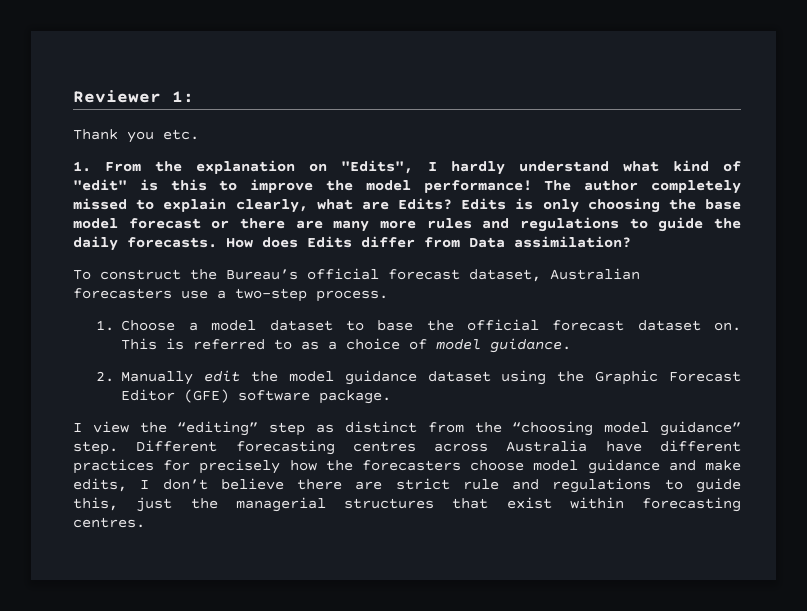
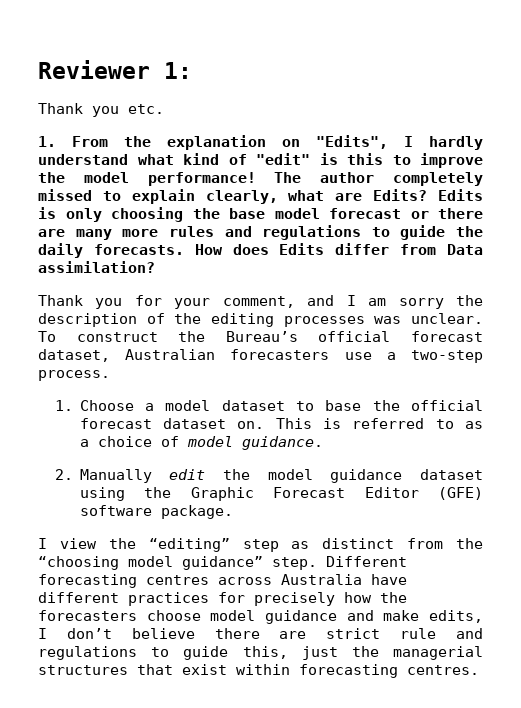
(631, 242) none -> [38,295,484,309] [38,313,483,327] Thank you for your comment, and I am sorry the description of the editing processes was unclear.

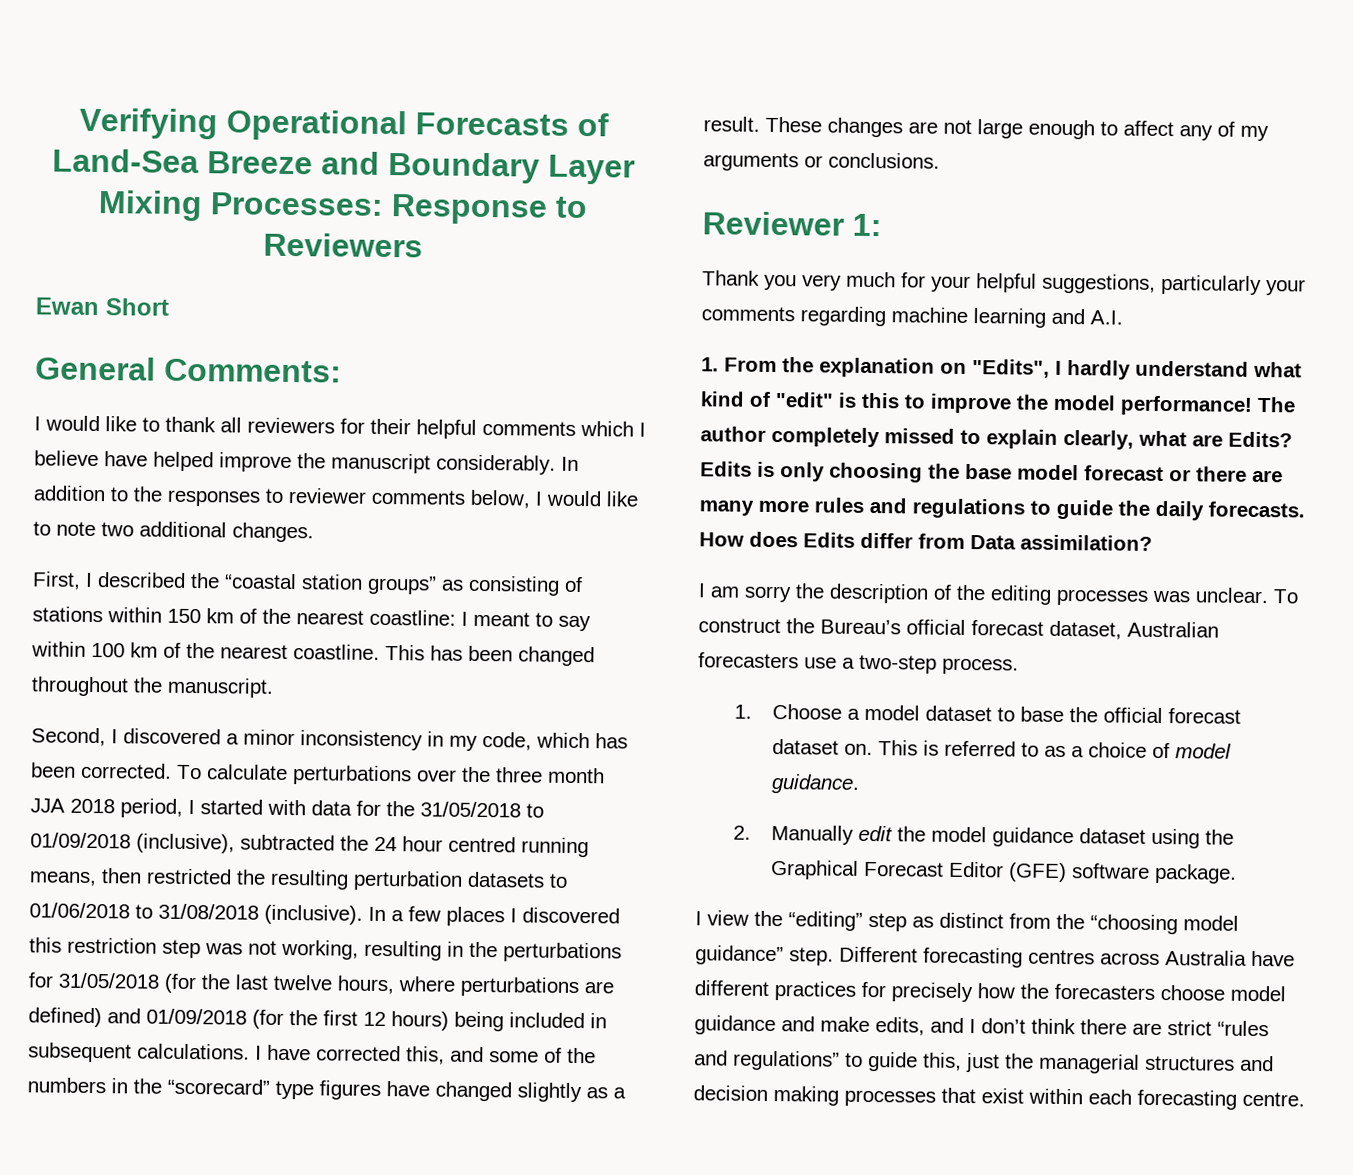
[38,60,192,79] [38,103,164,117] Reviewer 1: // Thank you etc. -> [78,107,609,142] [52,148,635,185] [98,190,588,225] [262,232,423,258] [35,297,169,316] [35,356,342,383] [34,415,646,439] [34,450,579,475] [33,485,638,509] [33,521,314,543] [32,571,583,596] [32,606,591,632] [31,641,595,667] [31,676,274,698] [31,727,628,751] [31,762,605,786] [30,798,544,818] [30,832,589,858] [29,868,568,891] [29,902,620,927] [29,937,622,963] [28,972,614,998] [28,1007,607,1032] [28,1042,596,1065] [27,1077,626,1103] [703,116,1269,142] [703,152,940,172] [702,211,882,237] [702,270,1306,296] [701,306,1123,328] Verifying Operational Forecasts of Land-Sea Breeze and Boundary Layer Mixing Processes: Response to Reviewers // Ewan Short // General Comments: // I would like to thank all reviewers for their helpful comments which I believe have helped improve the manuscript considerably. In addition to the responses to reviewer comments below, I would like to note two additional changes. // First, I described the “coastal station groups” as consisting of stations within 150 km of the nearest coastline: I meant to say within 100 km of the nearest coastline. This has been changed throughout the manuscript. // Second, I discovered a minor inconsistency in my code, which has been corrected. To calculate perturbations over the three month JJA 2018 period, I started with data for the 31/05/2018 to 01/09/2018 (inclusive), subtracted the 24 hour centred running means, then restricted the resulting perturbation datasets to 01/06/2018 to 31/08/2018 (inclusive). In a few places I discovered this restriction step was not working, resulting in the perturbations for 31/05/2018 (for the last twelve hours, where perturbations are defined) and 01/09/2018 (for the first 12 hours) being included in subsequent calculations. I have corrected this, and some of the numbers in the “scorecard” type figures have changed slightly as a result. These changes are not large enough to affect any of my arguments or conclusions. // Reviewer 1: // Thank you very much for your helpful suggestions, particularly your comments regarding machine learning and A.I.
[38,295,335,309] Thank you for your comment, and -> (1153, 542) none
[190,487,254,501] Graphic -> [770,859,859,880] Graphical
(484, 616) none -> [930,1017,964,1033] and
[131,628,195,639] believe -> [1031,1018,1076,1035] think
[400,628,483,639] [38,646,137,660] rule and regulations -> [1217,1020,1269,1037] [694,1050,840,1071] “rules and regulations”
[137,664,479,678] that exist within forecasting centres. -> [1240,1055,1274,1072] [693,1085,1305,1110] and decision making processes that exist within each forecasting centre.

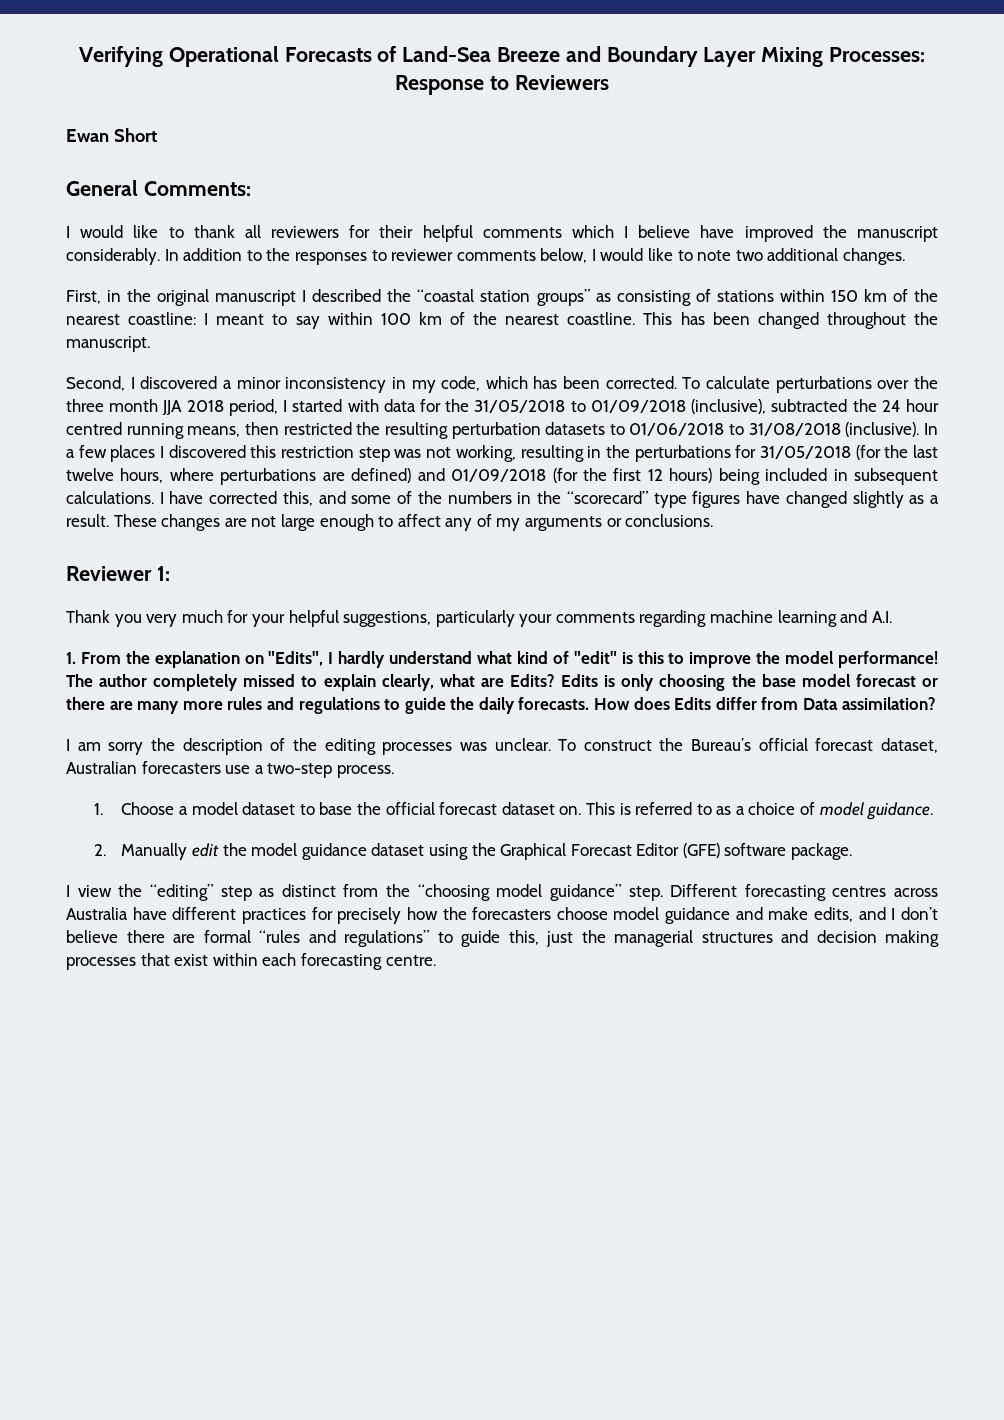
[153,451,292,473] helped improve -> [744,225,813,242] improved
(81, 580) none -> [107,289,297,306] in the original manuscript
[1031,1018,1212,1036] think there are strict -> [66,930,251,943] believe there are formal

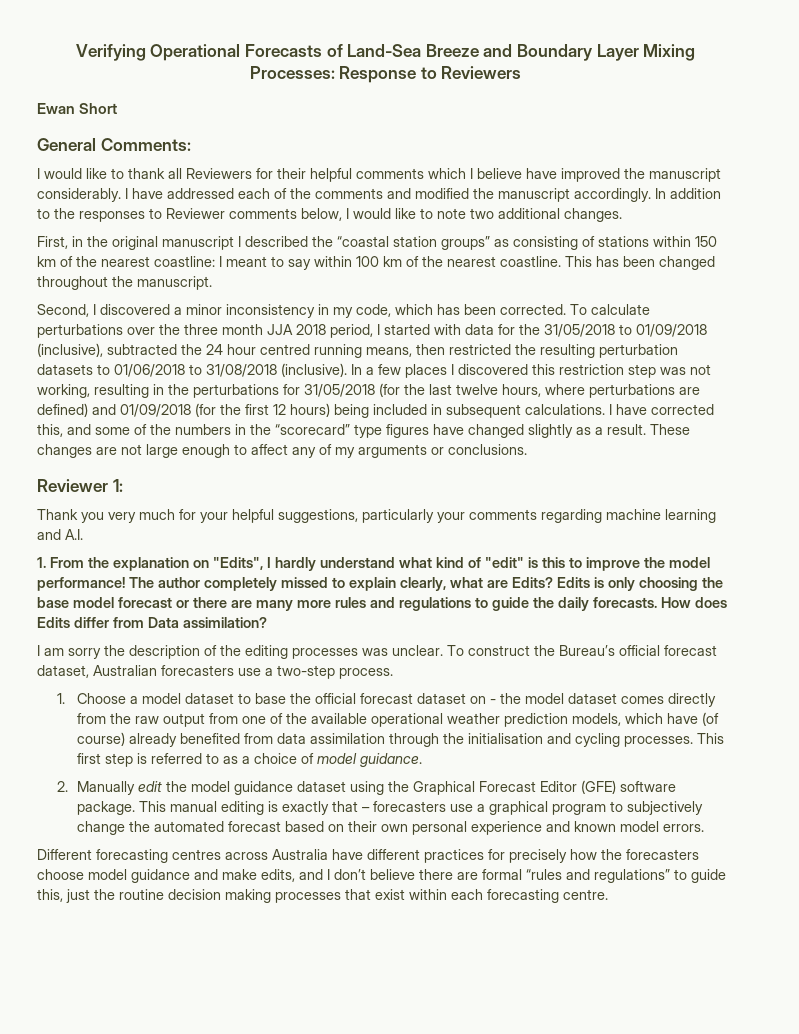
[271,226,340,238] reviewers -> [186,168,252,179] Reviewers
(160, 256) none -> [125,188,651,202] I have addressed each of the comments and modified the manuscript accordingly.
[391,249,454,261] reviewer -> [166,208,225,219] Reviewer
[559,802,615,815] on. This -> [469,693,716,707] [76,712,719,727] [76,732,724,747] [76,753,133,767] on - the model dataset comes directly from the raw output from one of the available operational weather prediction models, which have (of course) already benefited from data assimilation through the initialisation and cycling processes. This first step
[66,884,663,901] // I view the “editing” step as distinct from the “choosing model guidance” step. -> [138,801,703,815] [76,821,704,835] This manual editing is exactly that – forecasters use a graphical program to subjectively change the automated forecast based on their own personal experience and known model errors. //
[614,930,808,947] managerial structures and -> [119,889,164,900] routine

